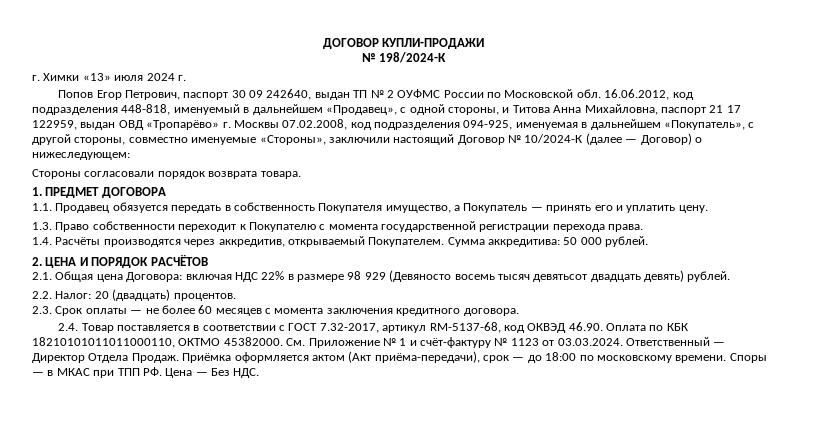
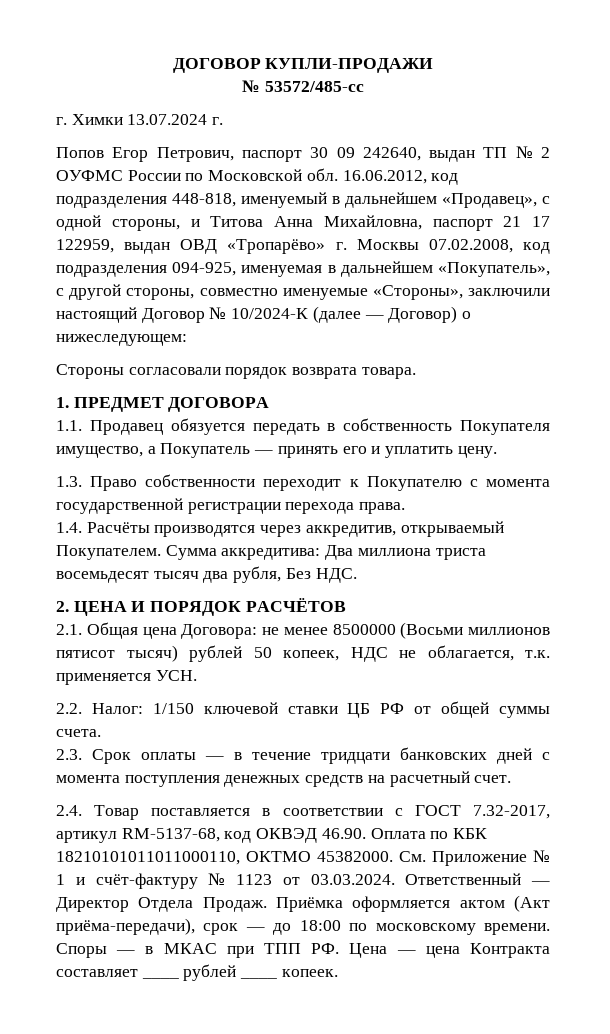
[379,52,447,63] 198/2024-К -> [264,81,364,92] 53572/485-сс
[82,73,175,81] «13» июля 2024 -> [127,114,208,125] 13.07.2024
[563,236,649,247] 50 000 рублей. -> [325,545,486,560] [56,566,357,583] Два миллиона триста восемьдесят тысяч два рубля, Без НДС.
[185,270,731,282] [32,289,236,301] [32,305,519,316] включая НДС 22% в размере 98 929 (Девяносто восемь тысяч девятьсот двадцать девять) рублей. // 2.2. Налог: 20 (двадцать) процентов. // 2.3. Срок оплаты — не более 60 месяцев с момента заключения кредитного договора. -> [262,622,550,639] [56,645,550,662] [56,670,197,685] [56,701,551,718] [56,729,101,737] [56,747,550,764] [56,771,512,787] не менее 8500000 (Восьми миллионов пятисот тысяч) рублей 50 копеек, НДС не облагается, т.к. применяется УСН. // 2.2. Налог: 1/150 ключевой ставки ЦБ РФ от общей суммы счета. // 2.3. Срок оплаты — в течение тридцати банковских дней с момента поступления денежных средств на расчетный счет.
[211,368,260,378] Без НДС. -> [425,943,550,958] [56,969,138,977] [141,964,278,981] [281,969,338,977] цена Контракта составляет ____ рублей ____ копеек.

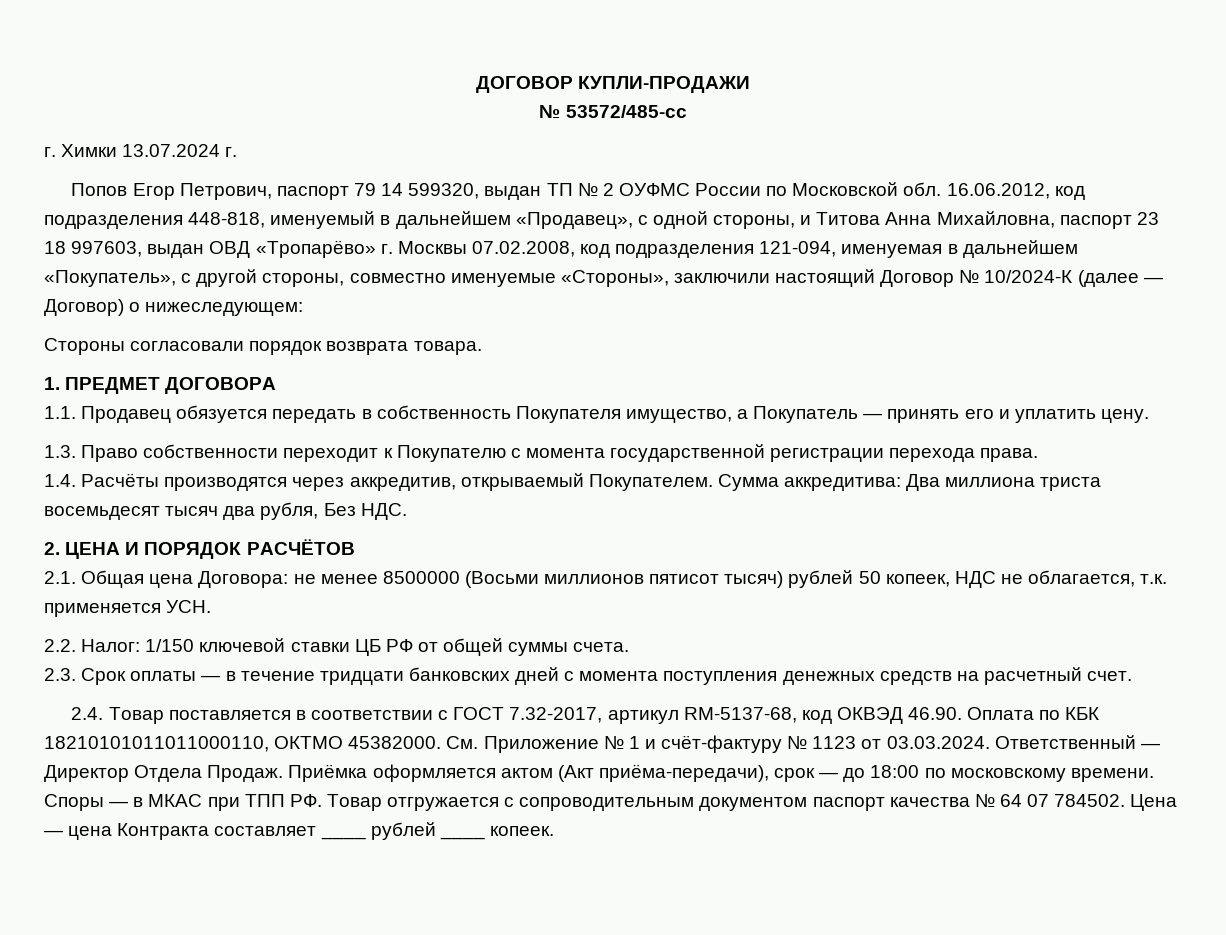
[310,147,421,161] 30 09 242640, -> [353,183,480,199] 79 14 599320,
[503,216,550,227] [56,239,114,253] 21 17 122959, -> [1136,212,1159,225] [44,241,143,257] 23 18 997603,
[172,262,237,276] 094-925, -> [759,241,837,257] 121-094,
(340, 948) none -> [326,794,1126,811] Товар отгружается с сопроводительным документом паспорт качества № 64 07 784502.

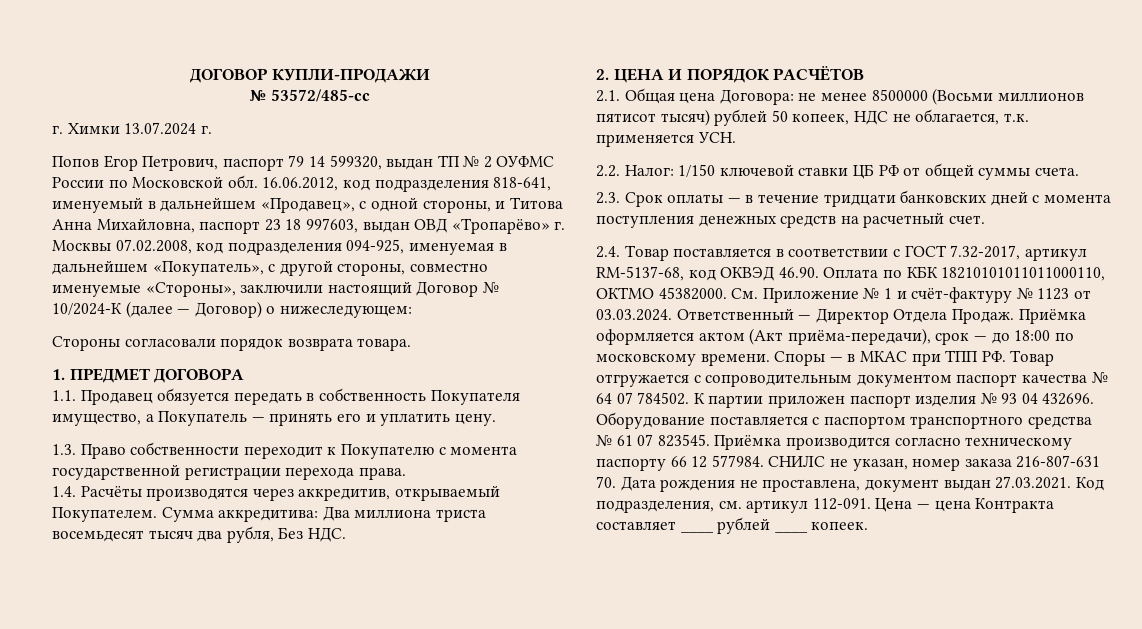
[188,212,266,228] 448-818, -> [493,177,552,191] 818-641,
[759,241,837,257] 121-094, -> [346,239,405,254] 094-925,
(1126, 800) none -> [693,393,1095,408] [596,412,1092,429] [596,434,1073,450] [596,455,1101,471] [596,476,1104,492] [596,498,871,513] К партии приложен паспорт изделия № 93 04 432696. Оборудование поставляется с паспортом транспортного средства № 61 07 823545. Приёмка производится согласно техническому паспорту 66 12 577984. СНИЛС не указан, номер заказа 216-807-631 70. Дата рождения не проставлена, документ выдан 27.03.2021. Код подразделения, см. артикул 112-091.

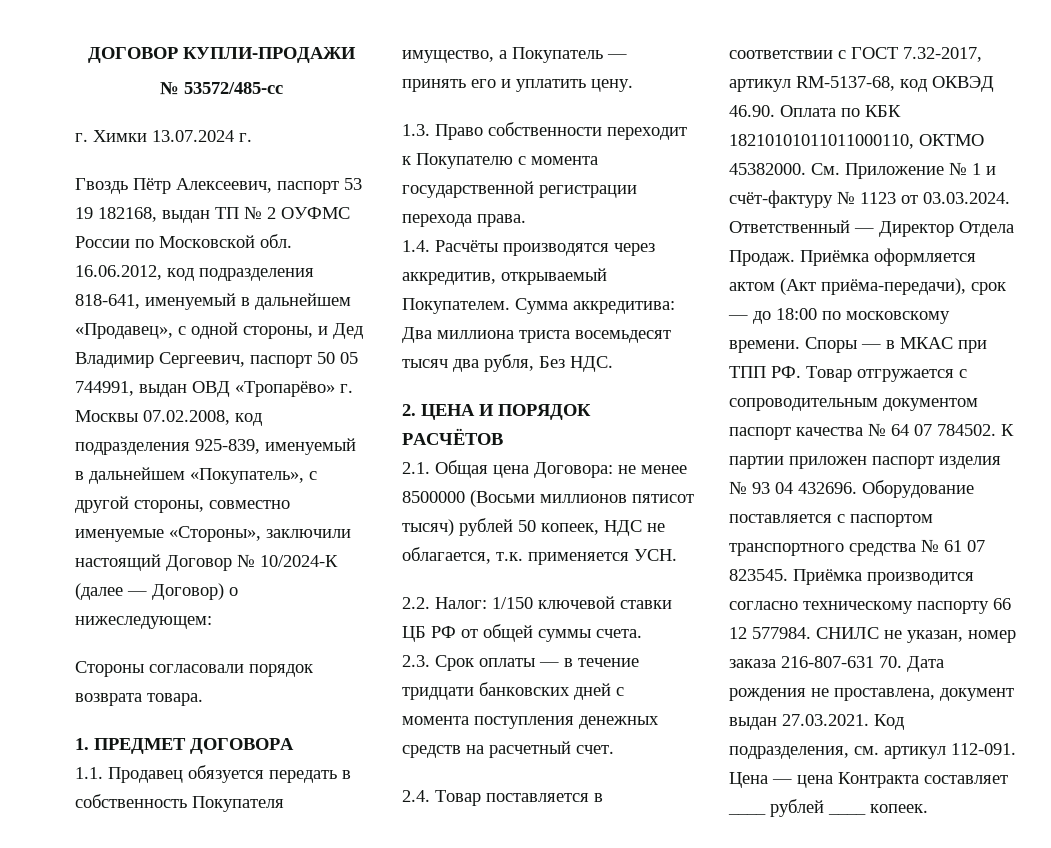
[52,155,382,171] Попов Егор Петрович, паспорт 79 14 599320, -> [75,178,362,194] [75,207,157,222] Гвоздь Пётр Алексеевич, паспорт 53 19 182168,
[509,197,563,209] [52,218,358,234] Титова Анна Михайловна, паспорт 23 18 997603, -> [333,323,363,339] [75,352,358,368] [75,381,134,396] Дед Владимир Сергеевич, паспорт 50 05 744991,
[346,239,494,255] 094-925, именуемая -> [195,438,356,455] 925-839, именуемый

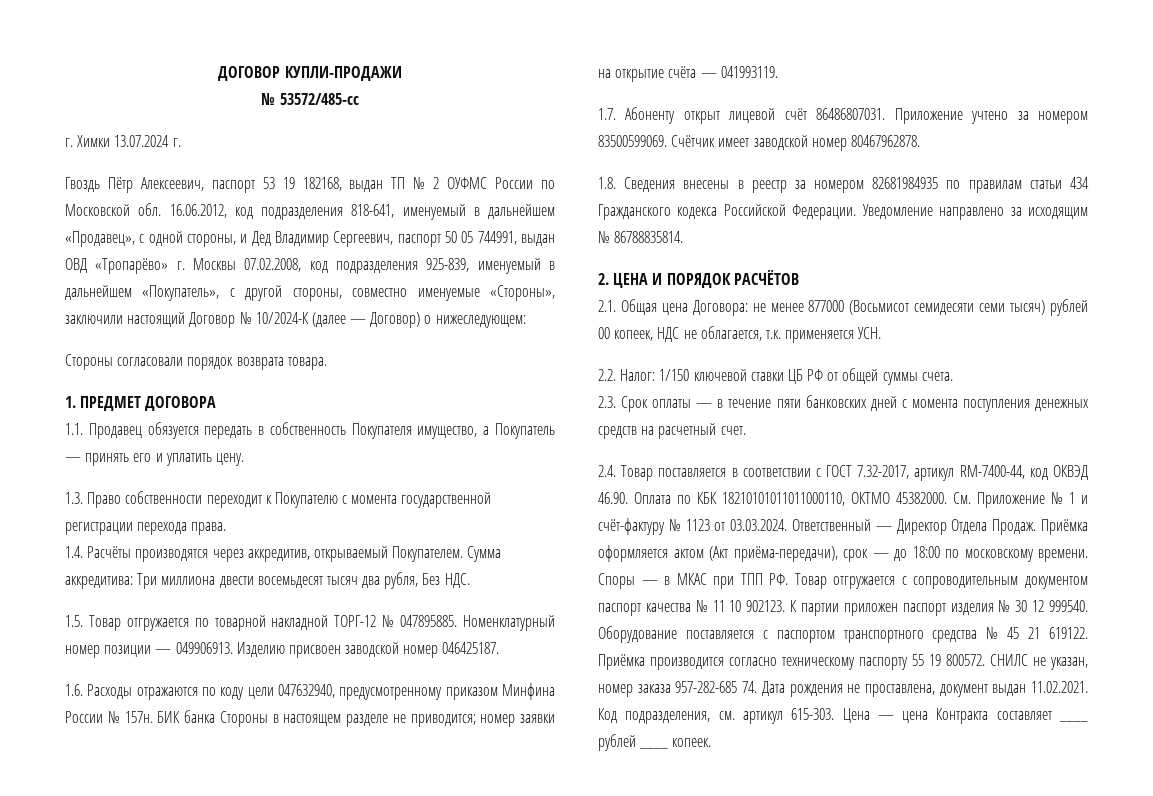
[402,327,570,343] Два миллиона триста -> [137,573,254,589] Три миллиона двести
(613, 364) none -> [65,615,556,631] [65,642,500,658] [65,683,555,700] [65,710,555,727] [598,66,778,82] [598,107,1088,124] [598,135,920,151] [598,177,1089,193] [598,204,1088,220] [598,231,684,243] // 1.5. Товар отгружается по товарной накладной ТОРГ-12 № 047895885. Номенклатурный номер позиции — 049906913. Изделию присвоен заводской номер 046425187. // 1.6. Расходы отражаются по коду цели 047632940, предусмотренному приказом Минфина России № 157н. БИК банка Стороны в настоящем разделе не приводится; номер заявки на открытие счёта — 041993119. // 1.7. Абоненту открыт лицевой счёт 86486807031. Приложение учтено за номером 83500599069. Счётчик имеет заводской номер 80467962878. // 1.8. Сведения внесены в реестр за номером 82681984935 по правилам статьи 434 Гражданского кодекса Российской Федерации. Уведомление направлено за исходящим № 86788835814.
[402,490,694,507] 8500000 (Восьми миллионов пятисот -> [808,300,1006,315] 877000 (Восьмисот семидесяти семи
[518,520,536,532] 50 -> [598,327,610,339] 00
[402,687,474,700] тридцати -> [776,399,801,408] пяти
[796,76,895,91] RM-5137-68, -> [959,465,1025,479] RM-7400-44,
[891,424,996,436] 64 07 784502. -> [712,600,786,612] 11 10 902123.
[752,482,857,494] 93 04 432696. -> [1015,600,1088,612] 30 12 999540.
[944,540,985,552] [729,569,788,581] 61 07 823545. -> [1007,627,1088,639] 45 21 619122.
[993,598,1011,610] [729,627,811,639] 66 12 577984. -> [912,654,985,666] 55 19 800572.
[781,656,902,668] 216-807-631 70. -> [675,681,758,693] 957-282-685 74.
[782,714,869,726] 27.03.2021. -> [1031,681,1088,693] 11.02.2021.
[951,743,1016,755] 112-091. -> [791,708,835,720] 615-303.

